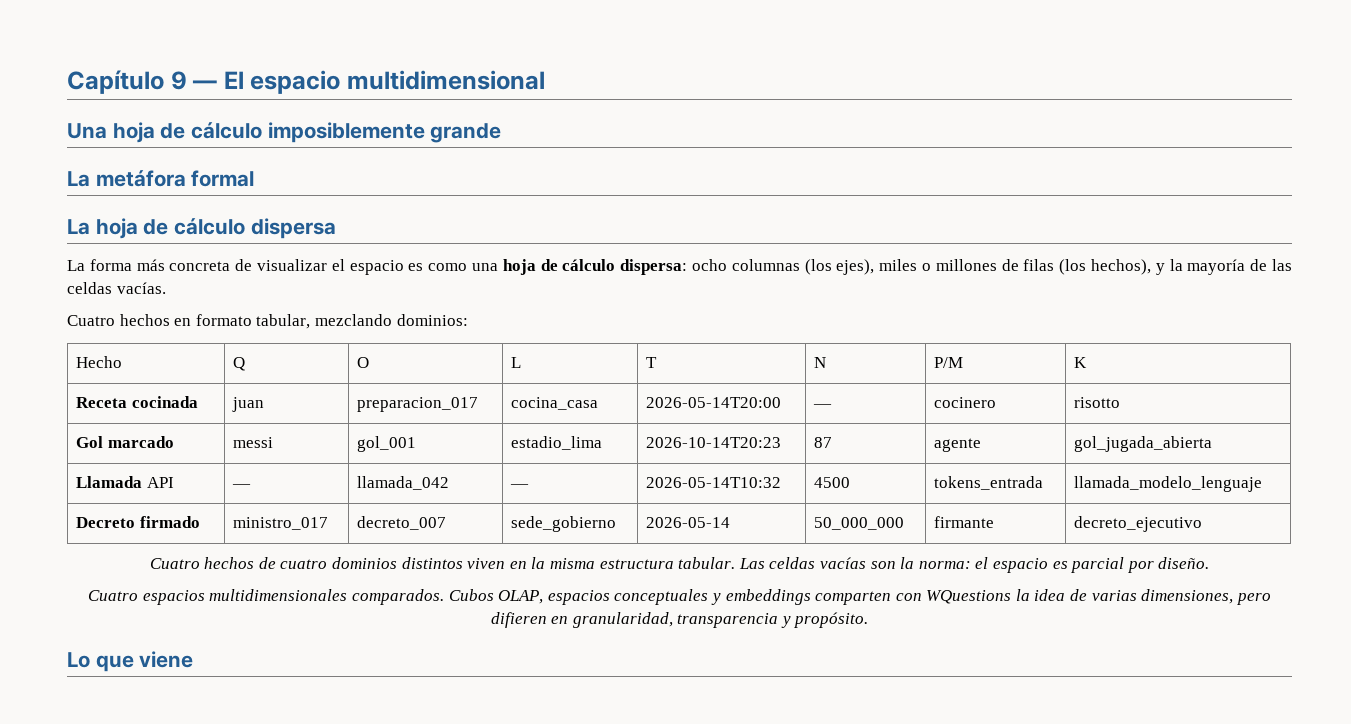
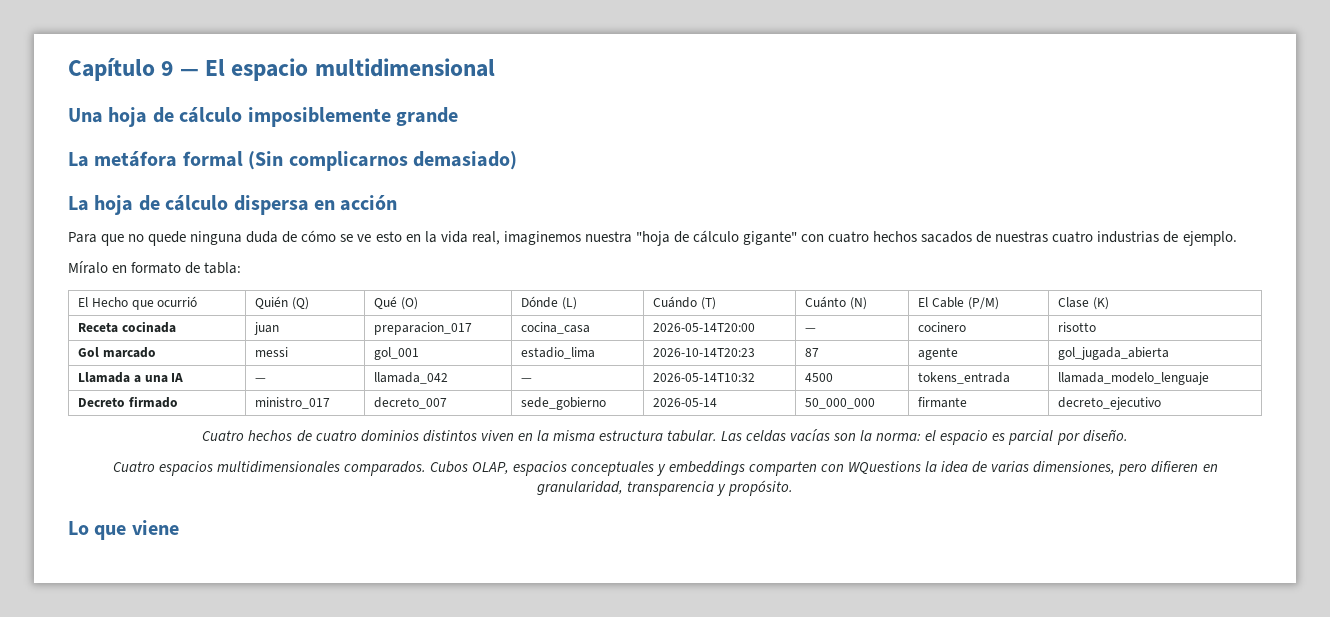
(255, 178) none -> [248,151,517,171] (Sin complicarnos demasiado)
[67,259,1292,275] [67,282,166,294] [67,314,468,329] [76,356,123,368] [233,357,246,371] [357,357,370,368] [511,357,522,368] [646,357,658,368] [814,357,827,368] [934,357,964,368] [1074,357,1088,368] // La forma más concreta de visualizar el espacio es como una hoja de cálculo dispersa: ocho columnas (los ejes), miles o millones de filas (los hechos), y la mayoría de las celdas vacías. // Cuatro hechos en formato tabular, mezclando dominios: // Hecho | Q | O | L | T | N | P/M | K -> [314,195,398,211] [68,230,1237,246] [68,261,242,274] [78,296,198,310] [255,296,310,310] [374,296,419,310] [521,296,578,310] [653,296,717,310] [805,296,868,310] [918,297,999,310] [1058,297,1110,310] en acción // Para que no quede ninguna duda de cómo se ve esto en la vida real, imaginemos nuestra "hoja de cálculo gigante" con cuatro hechos sacados de nuestras cuatro industrias de ejemplo. // Míralo en formato de tabla: // El Hecho que ocurrió | Quién (Q) | Qué (O) | Dónde (L) | Cuándo (T) | Cuánto (N) | El Cable (P/M) | Clase (K)
[146,477,174,488] API -> [134,373,184,383] a una IA

